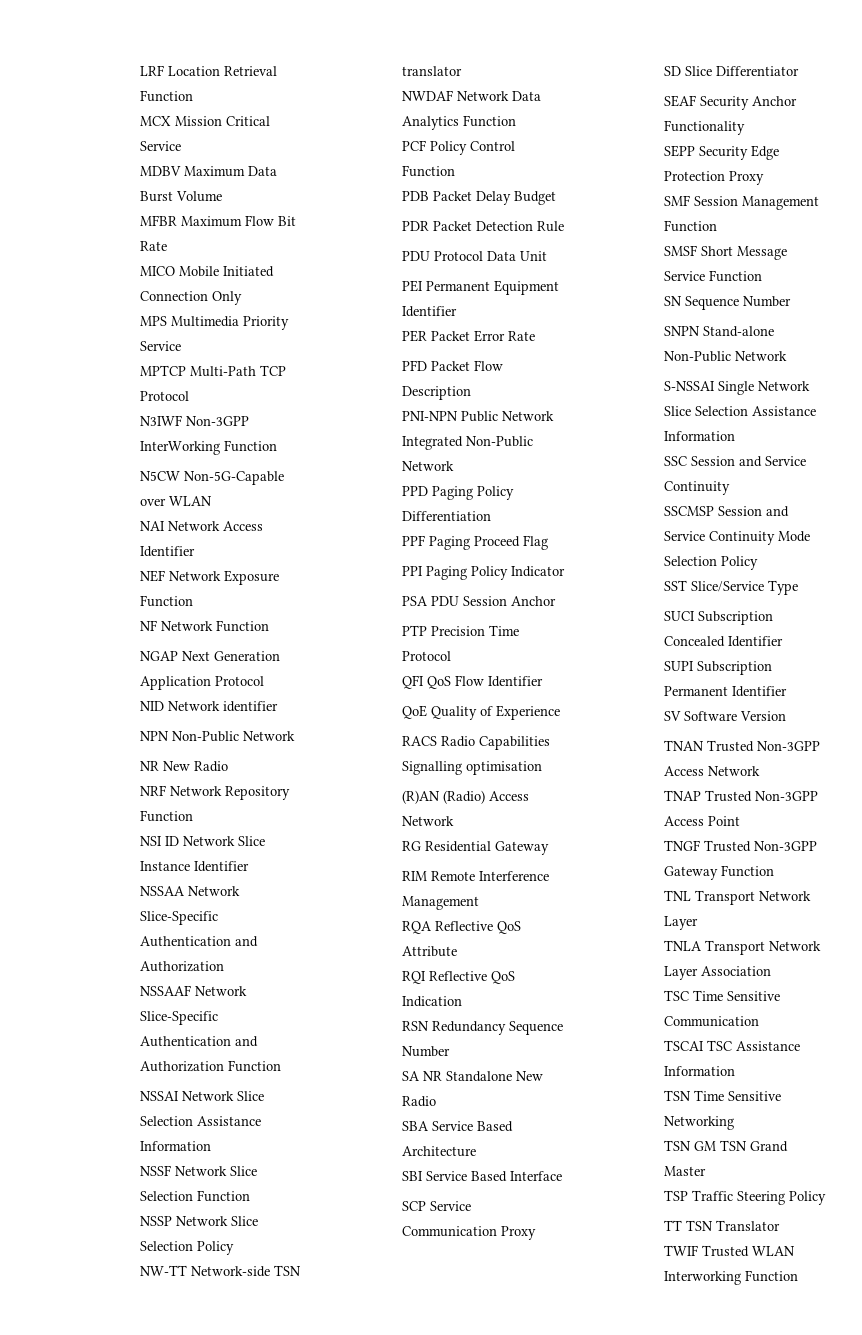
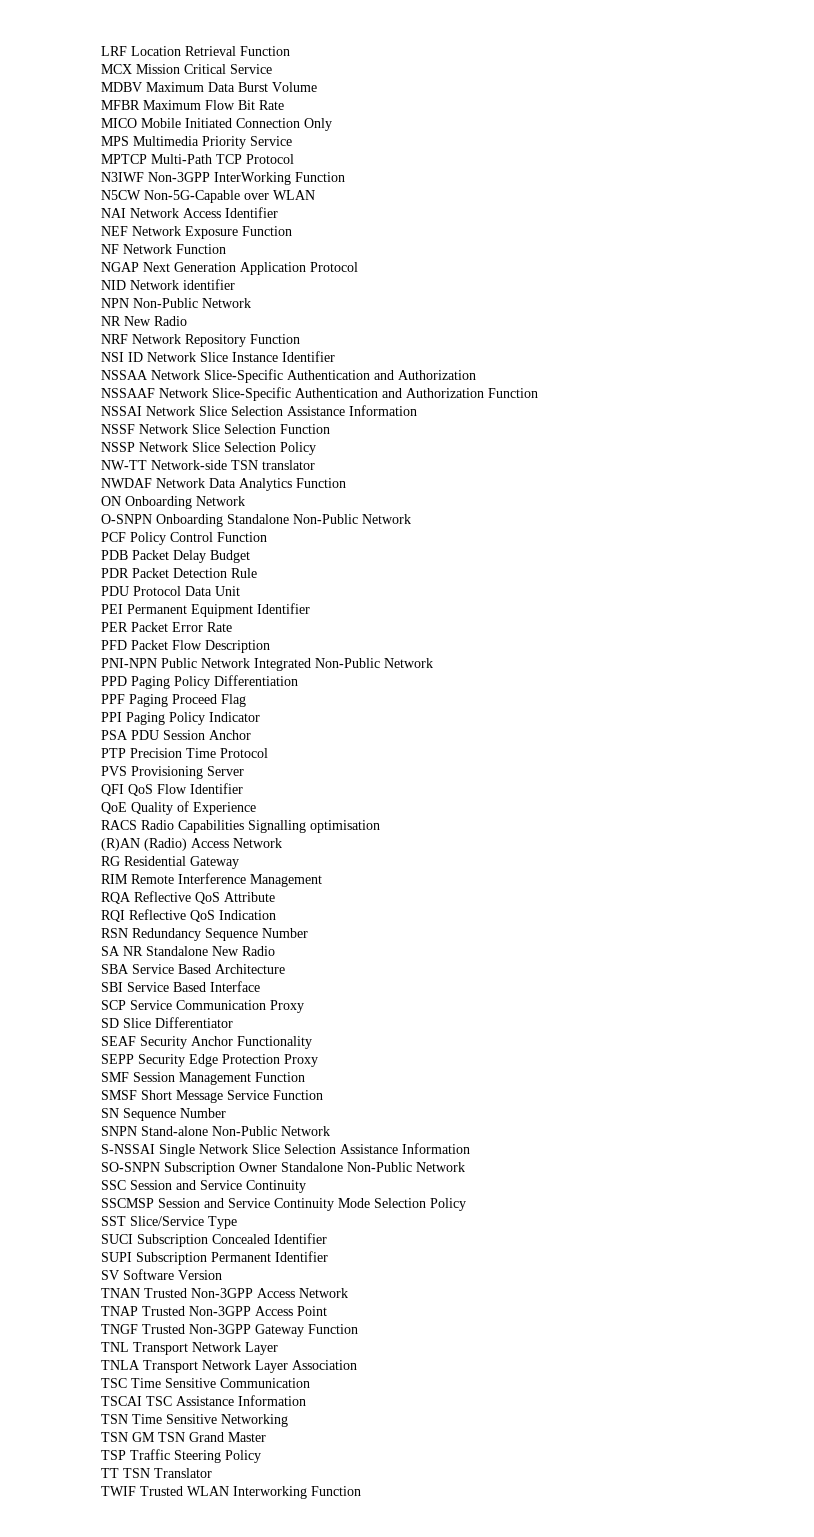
(516, 121) none -> [100,496,245,509] [100,514,411,527] // ON Onboarding Network // O-SNPN Onboarding Standalone Non-Public Network
(451, 656) none -> [100,766,244,779] // PVS Provisioning Server
(735, 436) none -> [100,1162,465,1175] // SO-SNPN Subscription Owner Standalone Non-Public Network

